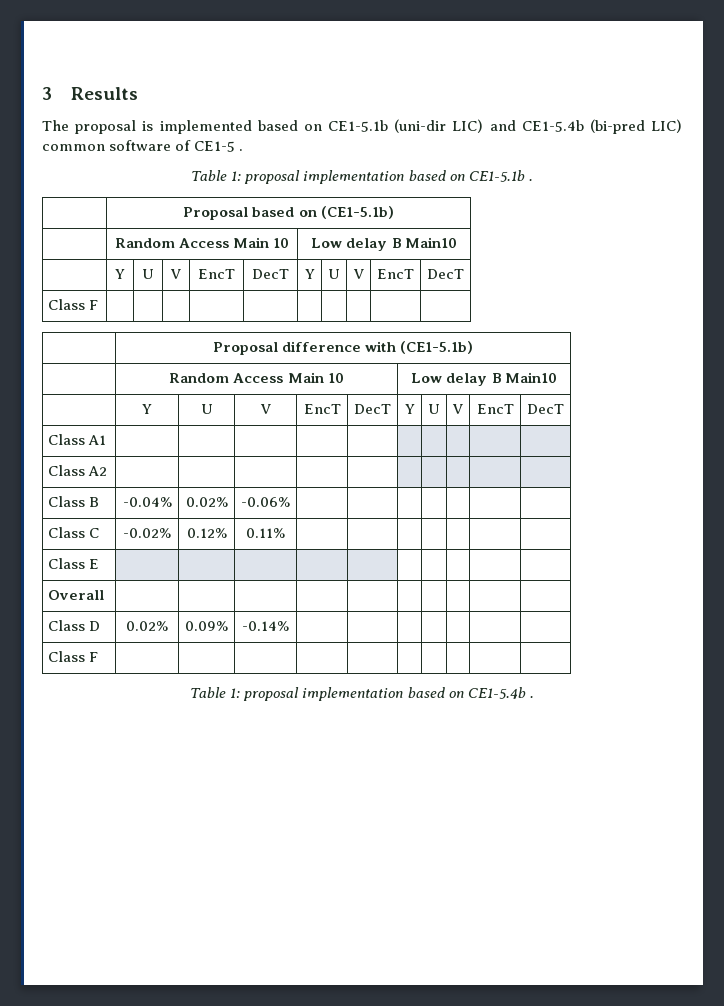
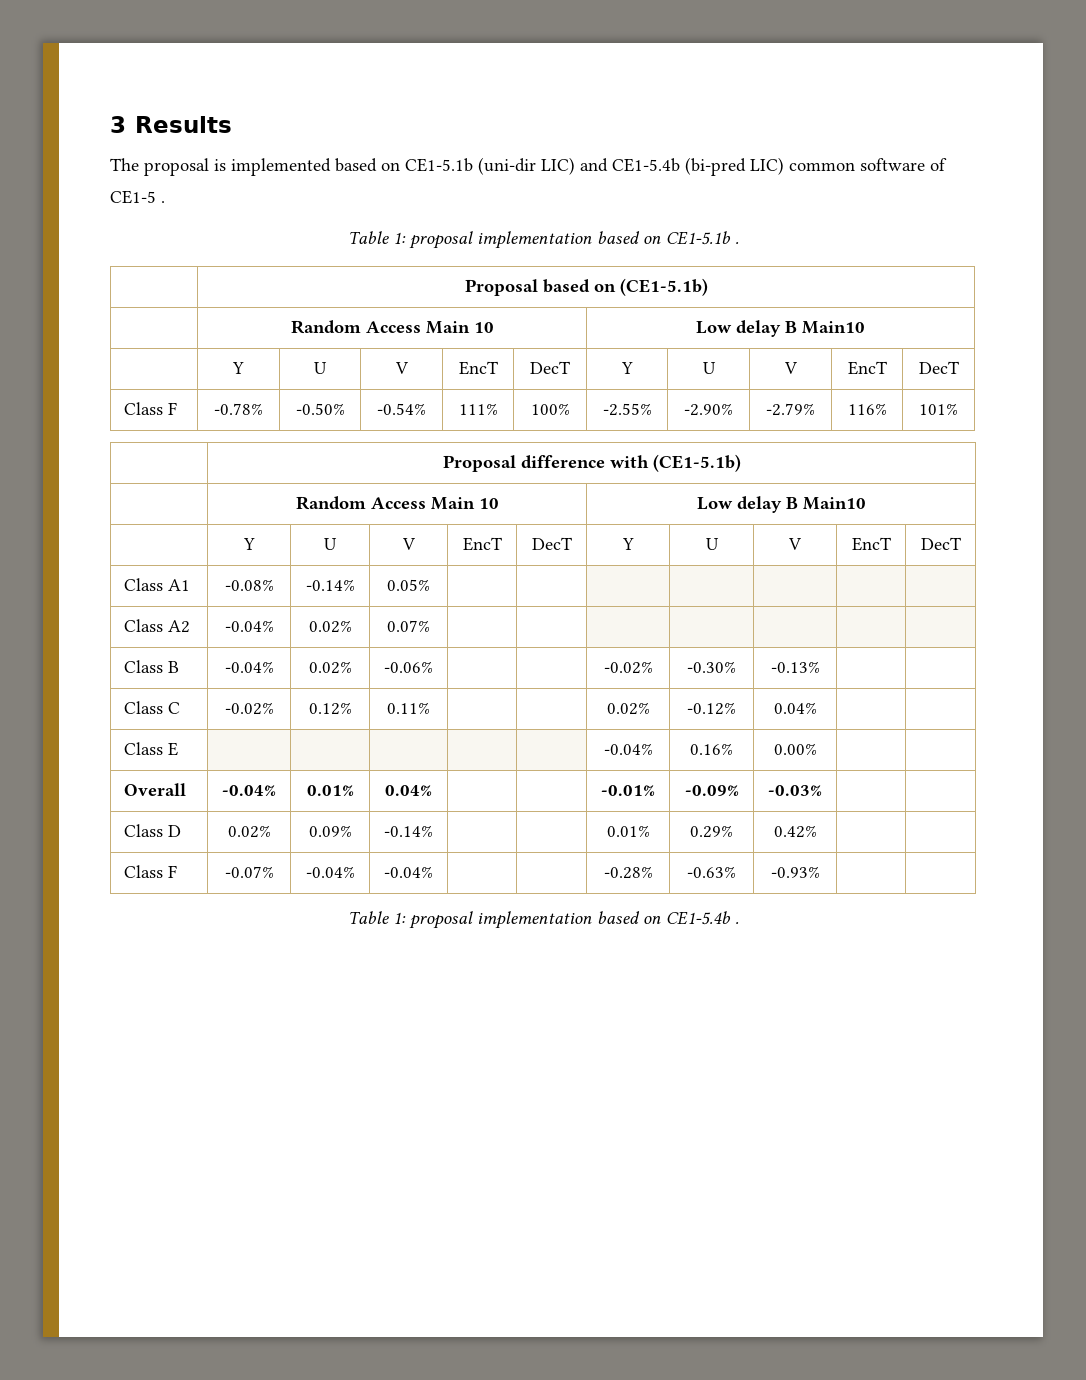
(99, 305) | | | | | | | | | -> [214,403,263,415] [295,403,345,415] [377,403,426,415] [458,403,498,415] [530,403,570,415] [602,403,652,416] [684,403,733,416] [766,403,815,416] [847,403,887,415] [919,403,958,415] -0.78% | -0.50% | -0.54% | 111% | 100% | -2.55% | -2.90% | -2.79% | 116% | 101%
(107, 440) | | -> [224,579,274,591] [305,579,355,591] [387,579,430,591] -0.08% | -0.14% | 0.05%
(108, 471) | | -> [224,620,274,632] [308,620,352,633] [387,620,430,632] -0.04% | 0.02% | 0.07%
(290, 502) | | -> [603,661,653,674] [687,661,736,673] [770,661,820,673] -0.02% | -0.30% | -0.13%
(285, 533) | | -> [606,702,650,715] [687,702,736,715] [773,702,817,714] 0.02% | -0.12% | 0.04%
[48,590,105,600] | | | | // Overall | | | | | | | | -> [603,743,653,755] [690,743,733,755] [773,743,817,755] [124,783,187,796] [222,785,276,796] [306,785,354,796] [385,785,432,796] [601,785,655,796] [684,785,739,796] [768,785,822,796] -0.04% | 0.16% | 0.00% | | // Overall | -0.04% | 0.01% | 0.04% | | | -0.01% | -0.09% | -0.03%
[48,651,99,662] | | | | // Class F | | | | | | | | -> [606,825,650,837] [690,825,733,838] [773,825,817,838] [124,865,178,878] [224,866,274,878] [305,866,355,878] [384,866,433,878] [603,866,653,879] [687,866,736,878] [770,866,820,878] 0.01% | 0.29% | 0.42% | | // Class F | -0.07% | -0.04% | -0.04% | | | -0.28% | -0.63% | -0.93%

